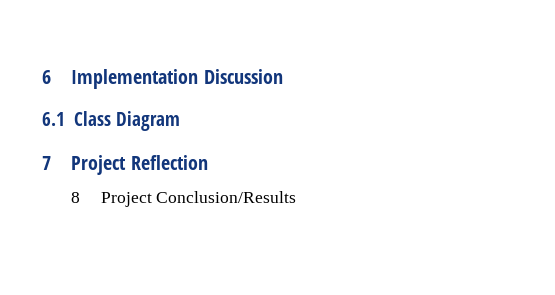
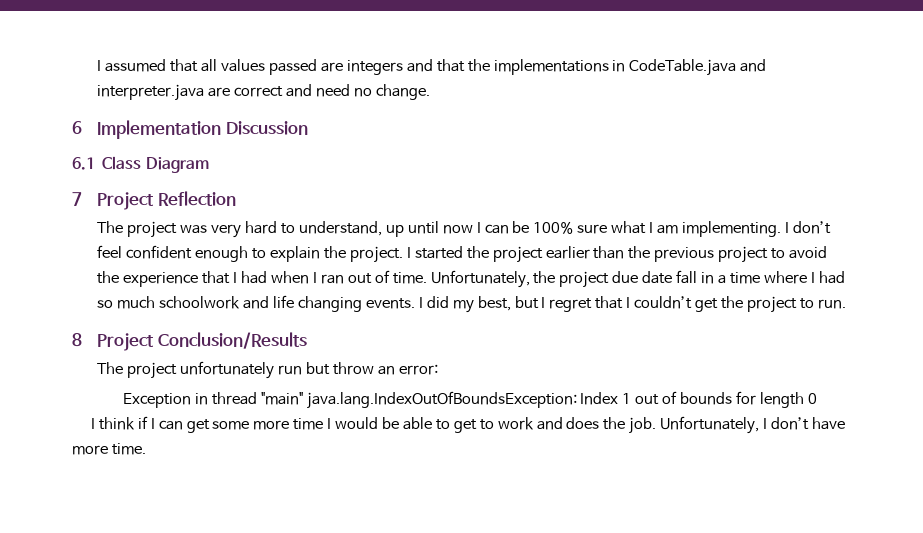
(42, 77) none -> [97,59,767,76] [97,84,430,101] I assumed that all values passed are integers and that the implementations in CodeTable.java and interpreter.java are correct and need no change. //
[71,191,297,207] 8 Project Conclusion/Results -> [97,221,831,238] [97,245,827,263] [97,270,845,288] [97,295,846,313] [72,332,308,351] [97,361,438,379] [122,391,817,409] [90,416,845,434] [72,443,146,455] The project was very hard to understand, up until now I can be 100% sure what I am implementing. I don’t feel confident enough to explain the project. I started the project earlier than the previous project to avoid the experience that I had when I ran out of time. Unfortunately, the project due date fall in a time where I had so much schoolwork and life changing events. I did my best, but I regret that I couldn’t get the project to run. // 8 Project Conclusion/Results // The project unfortunately run but throw an error: // Exception in thread "main" java.lang.IndexOutOfBoundsException: Index 1 out of bounds for length 0 // I think if I can get some more time I would be able to get to work and does the job. Unfortunately, I don’t have more time.

